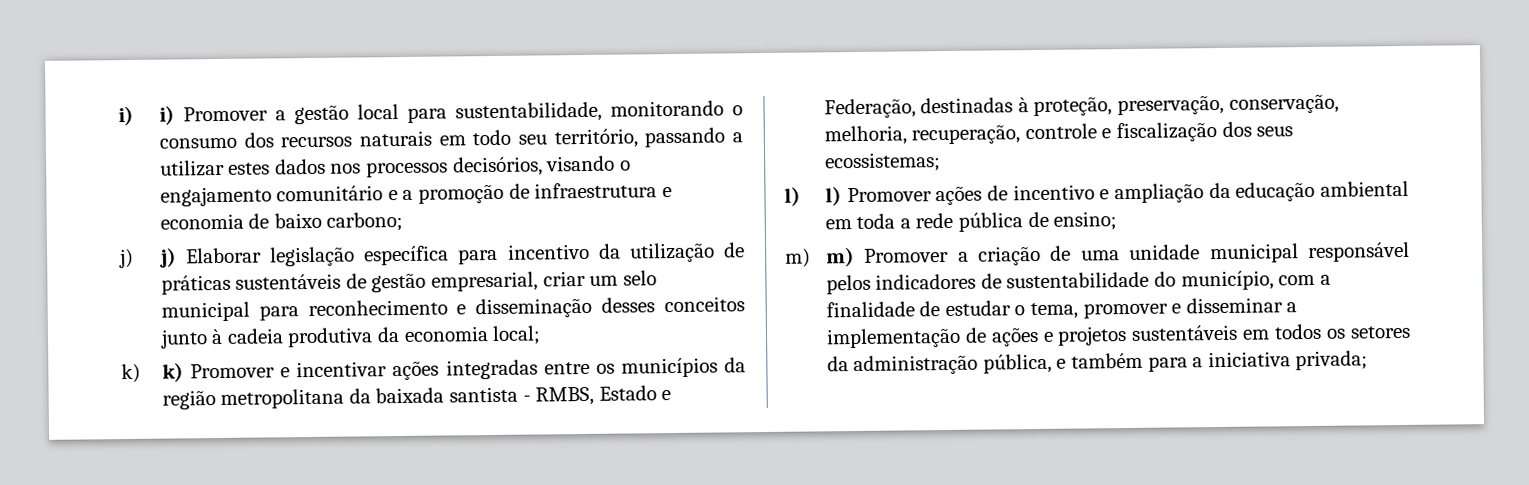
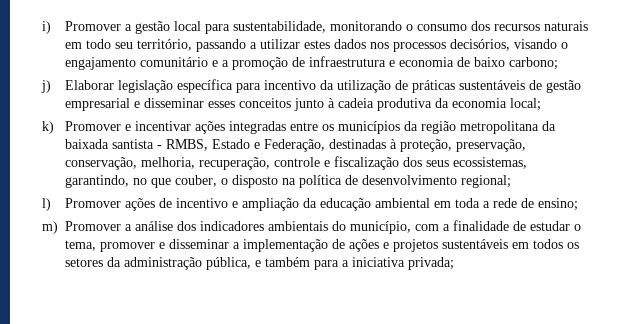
[118,105,175,127] i) i) -> [42,21,51,34] i)
[158,247,177,268] j) -> (51, 86) none
[431,270,657,292] [160,297,656,322] empresarial, criar um selo municipal para reconhecimento e disseminação desses -> [64,98,235,111] empresarial e disseminar esses
[161,362,184,383] k) -> (54, 127) none
[824,152,941,173] [784,186,842,207] ecossistemas; // l) l) -> [452,157,527,169] [64,175,511,188] [42,198,51,211] ecossistemas, garantindo, no que couber, o disposto na política de desenvolvimento regional; // l)
[958,212,1024,232] pública -> (517, 203) none
[825,241,1410,268] [825,271,1150,295] m) Promover a criação de uma unidade municipal responsável pelos indicadores de sustentabilidade -> [65,221,328,231] Promover a análise dos indicadores ambientais

